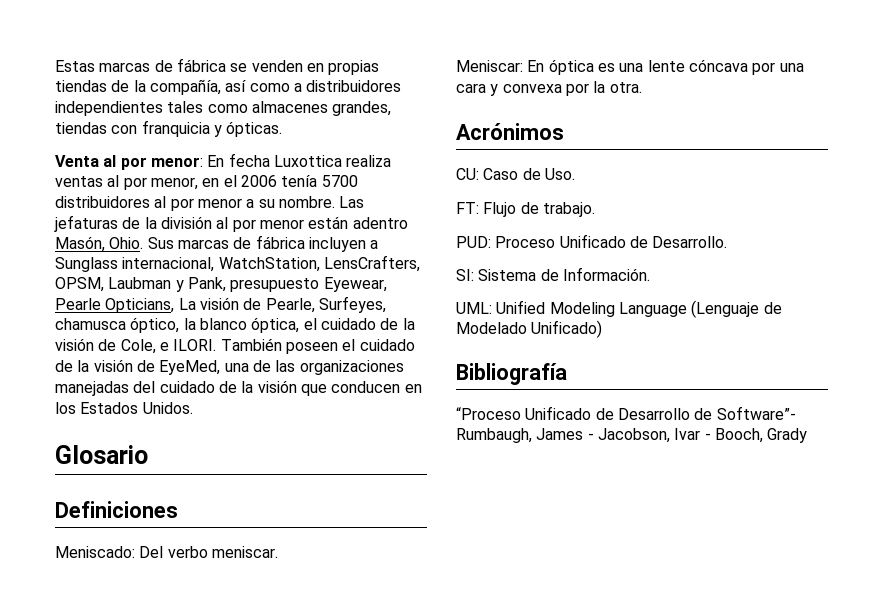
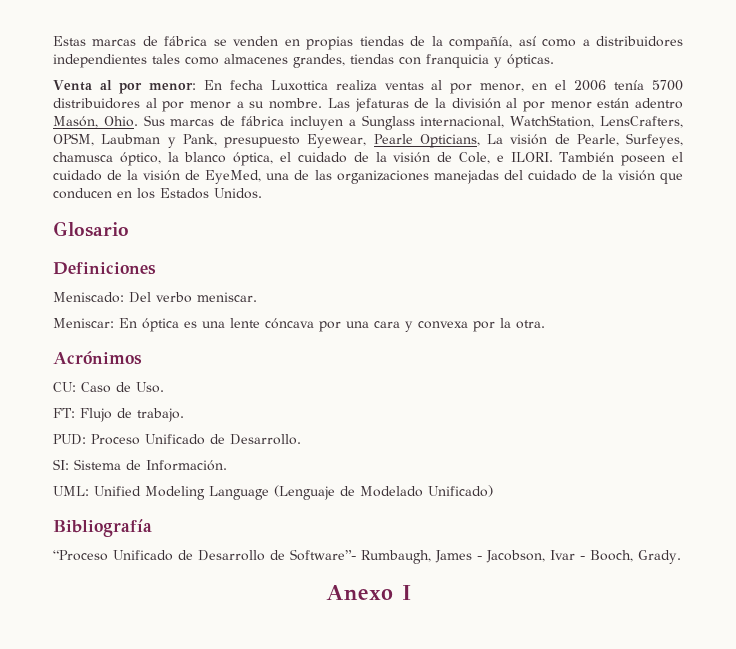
[767,428,808,443] Grady -> [638,550,681,564] [325,585,411,600] Grady. // Anexo I

